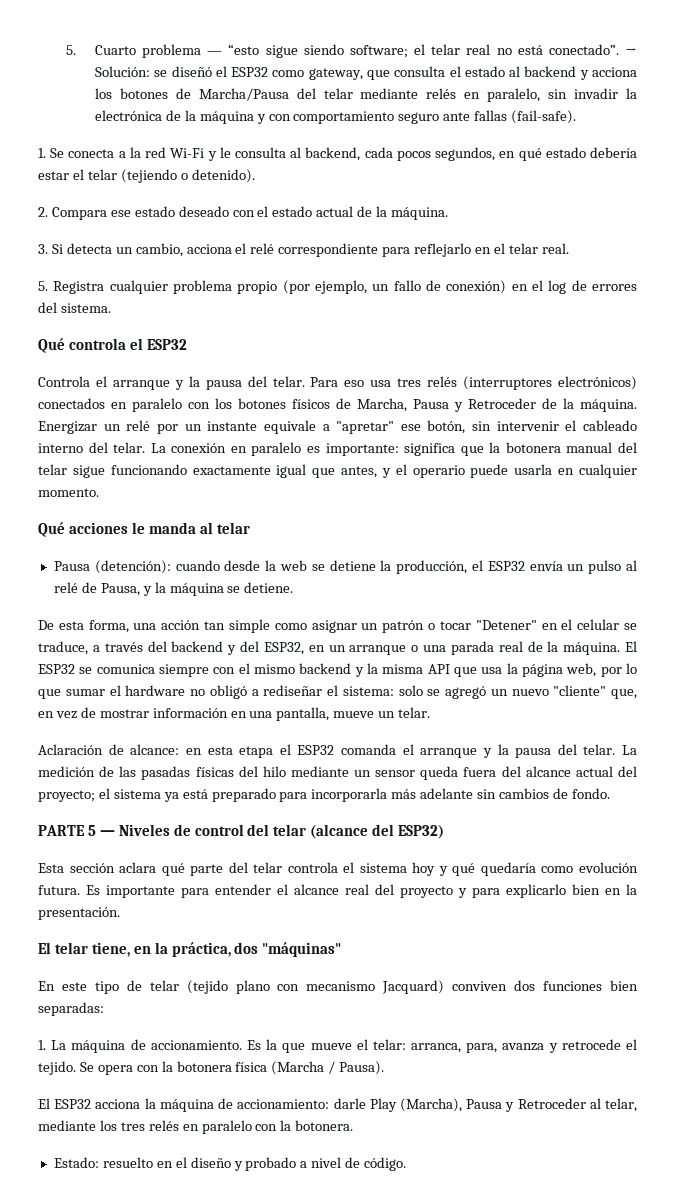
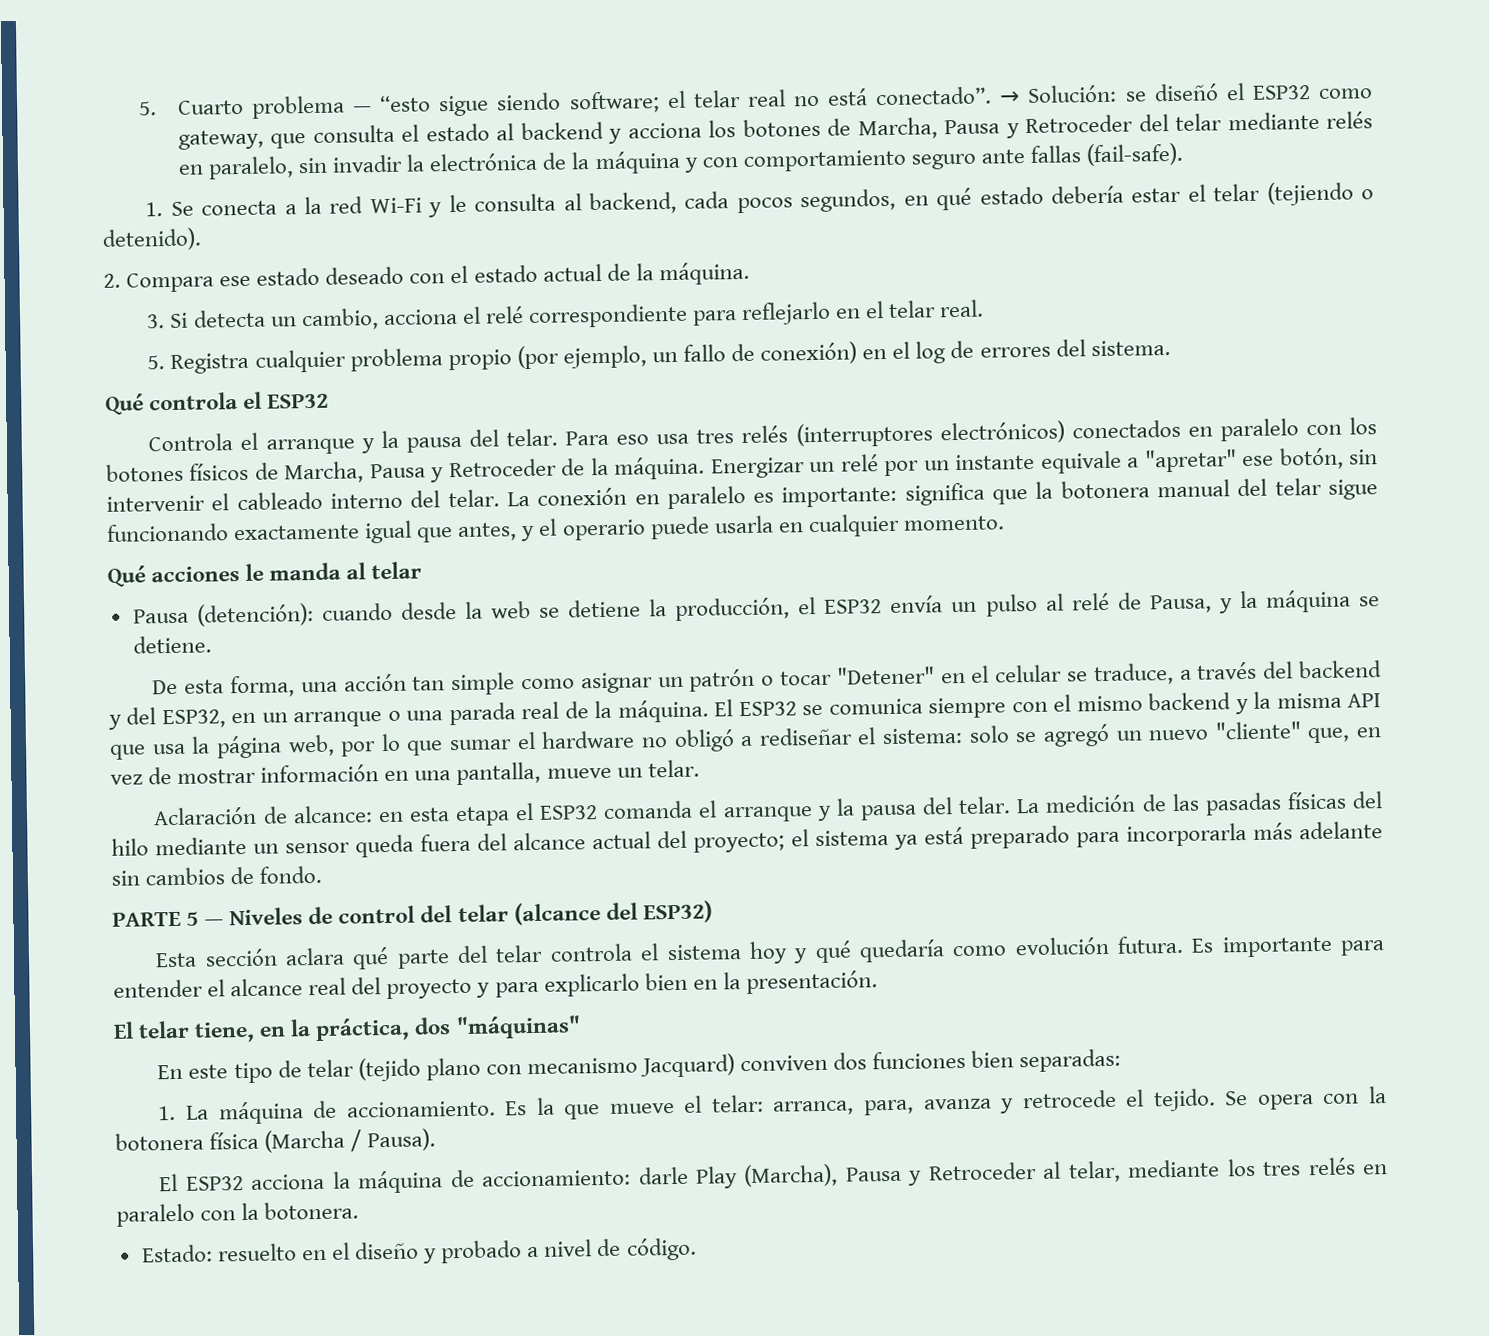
[198,88,289,101] Marcha/Pausa -> [857,114,1134,140] Marcha, Pausa y Retroceder

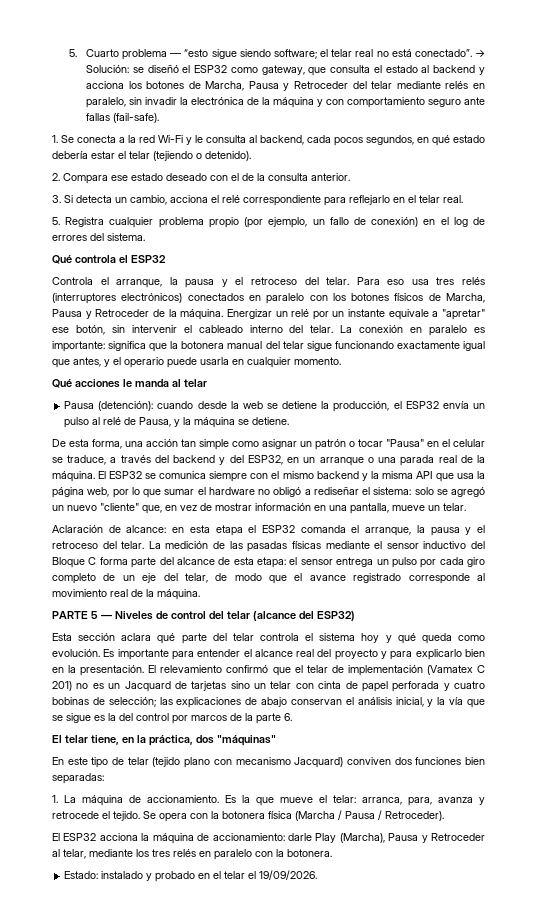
[473,261,750,286] estado actual de la máquina. -> [242,173,350,181] de la consulta anterior.
[265,430,462,455] arranque y la pausa -> [116,277,297,288] arranque, la pausa y el retroceso
[836,666,935,685] "Detener" -> [386,439,424,447] "Pausa"
[722,798,917,823] arranque y la pausa -> [365,525,486,536] [52,541,98,549] arranque, la pausa y el retroceso
[1351,791,1383,809] [111,821,1383,858] [111,865,323,886] del hilo mediante un sensor queda fuera del alcance actual del proyecto; el sistema ya está preparado para incorporarla más adelante sin cambios de fondo. -> [325,541,486,549] [52,557,485,568] [52,573,485,584] [52,589,200,600] mediante el sensor inductivo del Bloque C forma parte del alcance de esta etapa: el sensor entrega un pulso por cada giro completo de un eje del telar, de modo que el avance registrado corresponde al movimiento real de la máquina.
[858,935,1184,963] quedaría como evolución futura. -> [421,633,486,644] [52,649,100,657] queda como evolución.
(878, 982) none -> [148,665,485,676] [52,681,485,692] [52,697,485,708] [52,713,292,724] El relevamiento confirmó que el telar de implementación (Vamatex C 201) no es un Jacquard de tarjetas sino un telar con cinta de papel perforada y cuatro bobinas de selección; las explicaciones de abajo conservan el análisis inicial, y la vía que se sigue es la del control por marcos de la parte 6.
[367,1128,437,1152] Pausa). -> [345,810,444,821] Pausa / Retroceder).
[216,1237,697,1264] resuelto en el diseño y probado a nivel de código. -> [101,870,318,882] instalado y probado en el telar el 19/09/2026.

